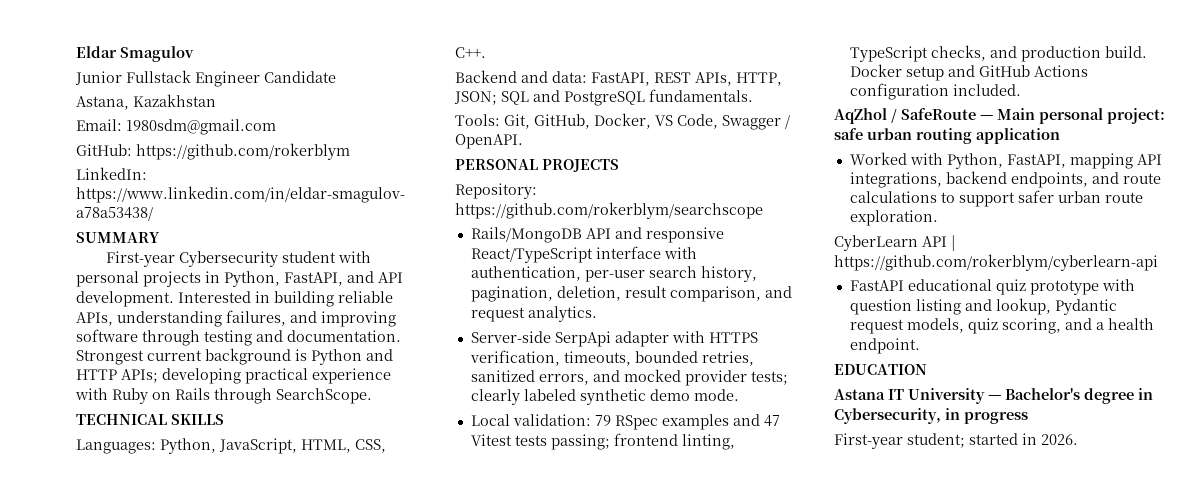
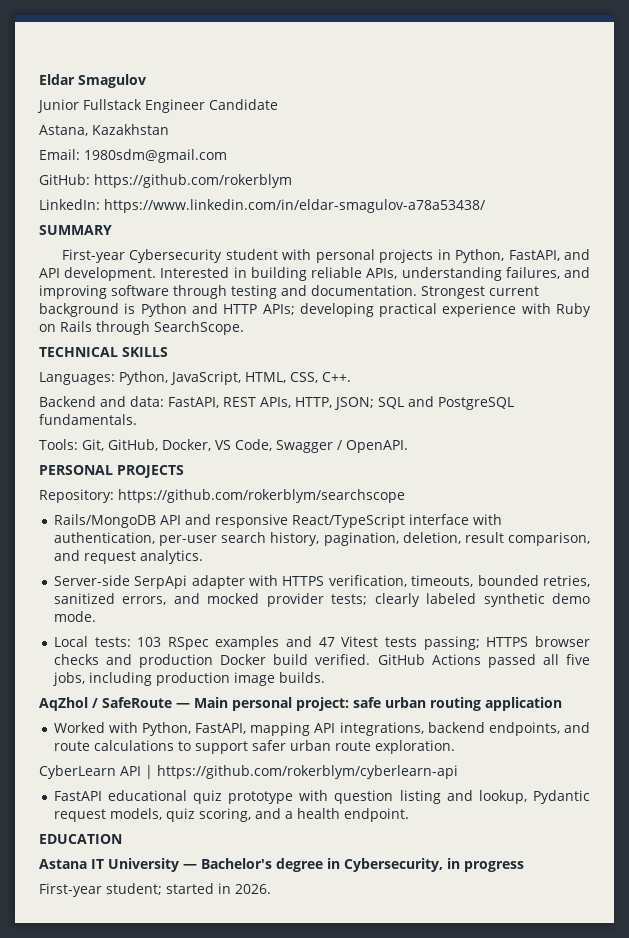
[512,414,611,426] validation: 79 -> [94,637,162,647] tests: 103
[613,433,735,450] [849,45,1147,62] [849,64,1088,81] [849,83,1021,100] frontend linting, TypeScript checks, and production build. Docker setup and GitHub Actions configuration included. -> [486,636,590,647] [53,654,590,668] [52,672,325,686] HTTPS browser checks and production Docker build verified. GitHub Actions passed all five jobs, including production image builds.

